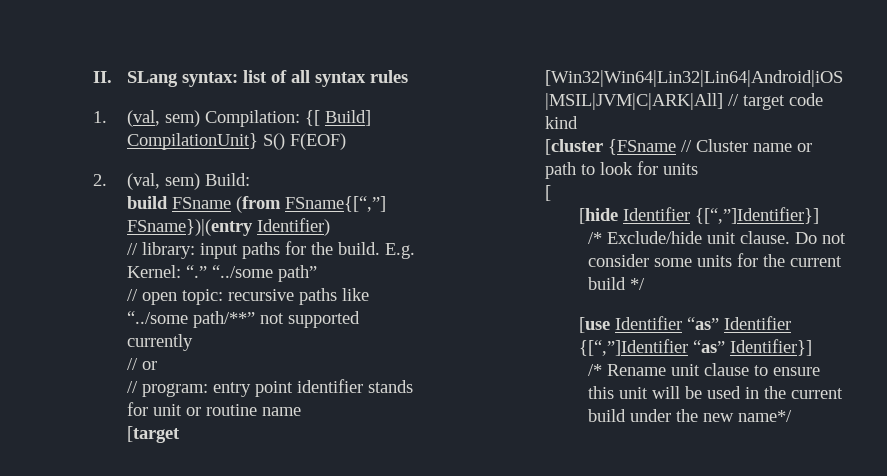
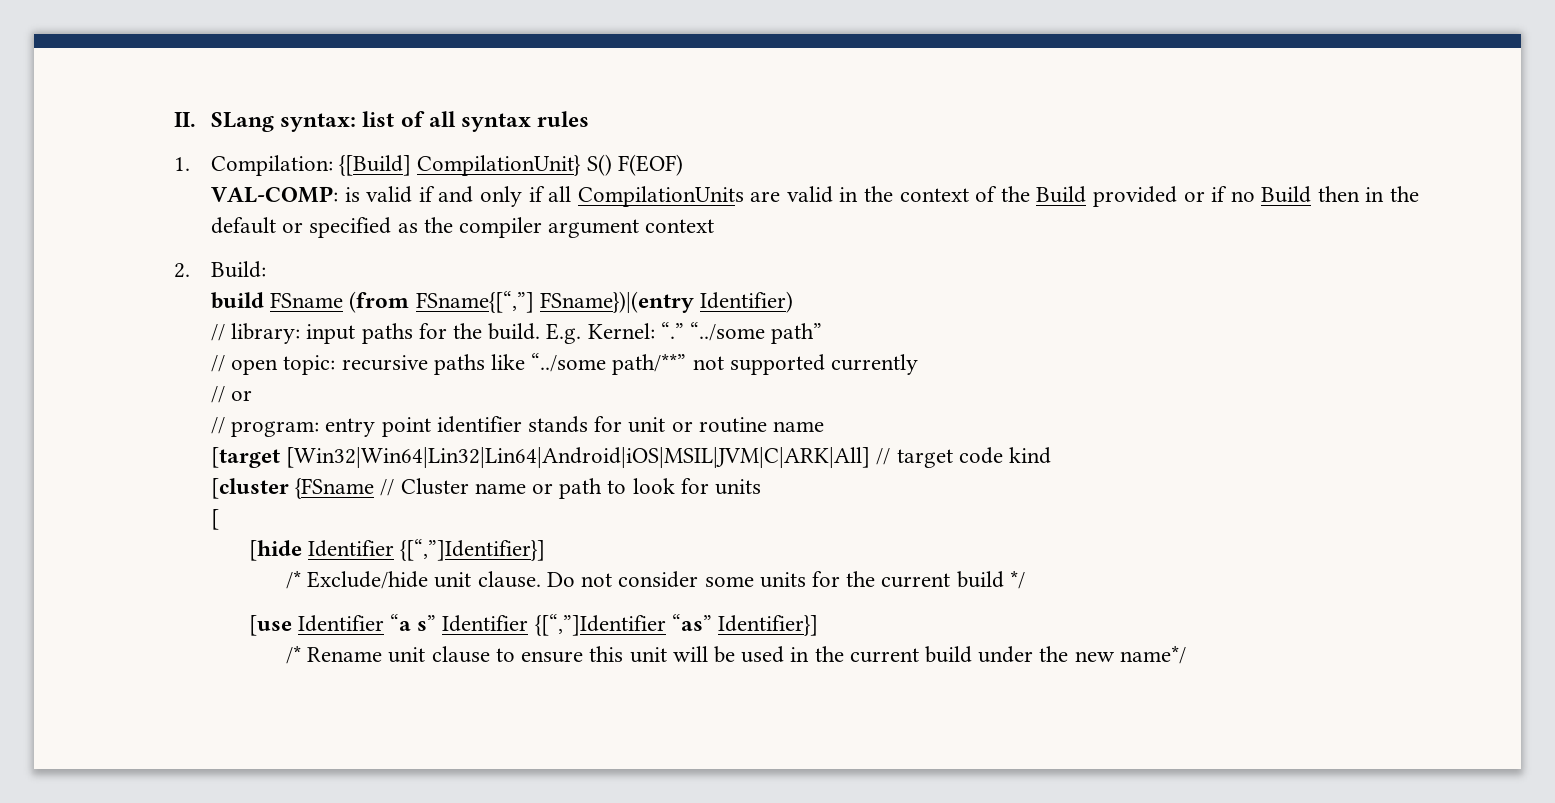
[126,110,371,127] [126,133,346,150] (val, sem) Compilation: {[ Build] CompilationUnit} S() F(EOF) -> [211,154,683,176] [211,186,1419,207] [211,217,715,238] Compilation: {[Build] CompilationUnit} S() F(EOF) // VAL-COMP: is valid if and only if all CompilationUnits are valid in the context of the Build provided or if no Build then in the default or specified as the compiler argument context
[126,173,200,190] (val, sem) -> (190, 270) none
[686,317,719,330] “as” -> [389,614,437,631] “a s”

